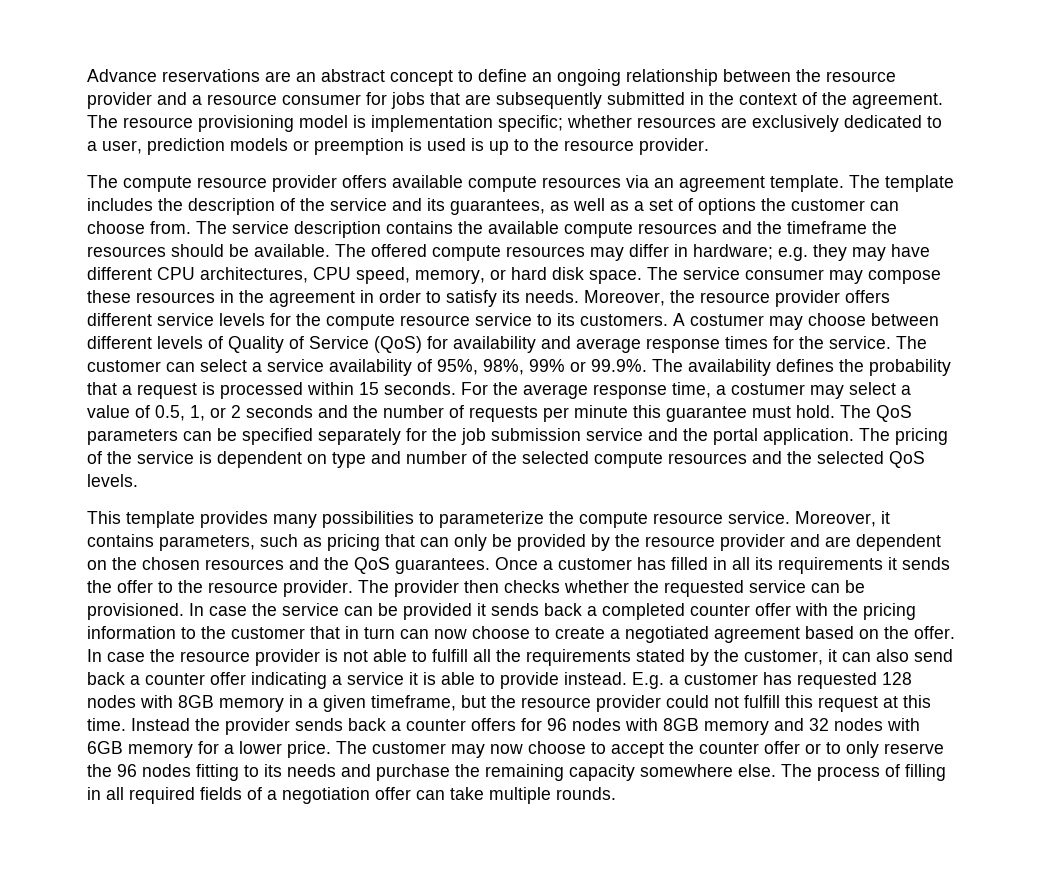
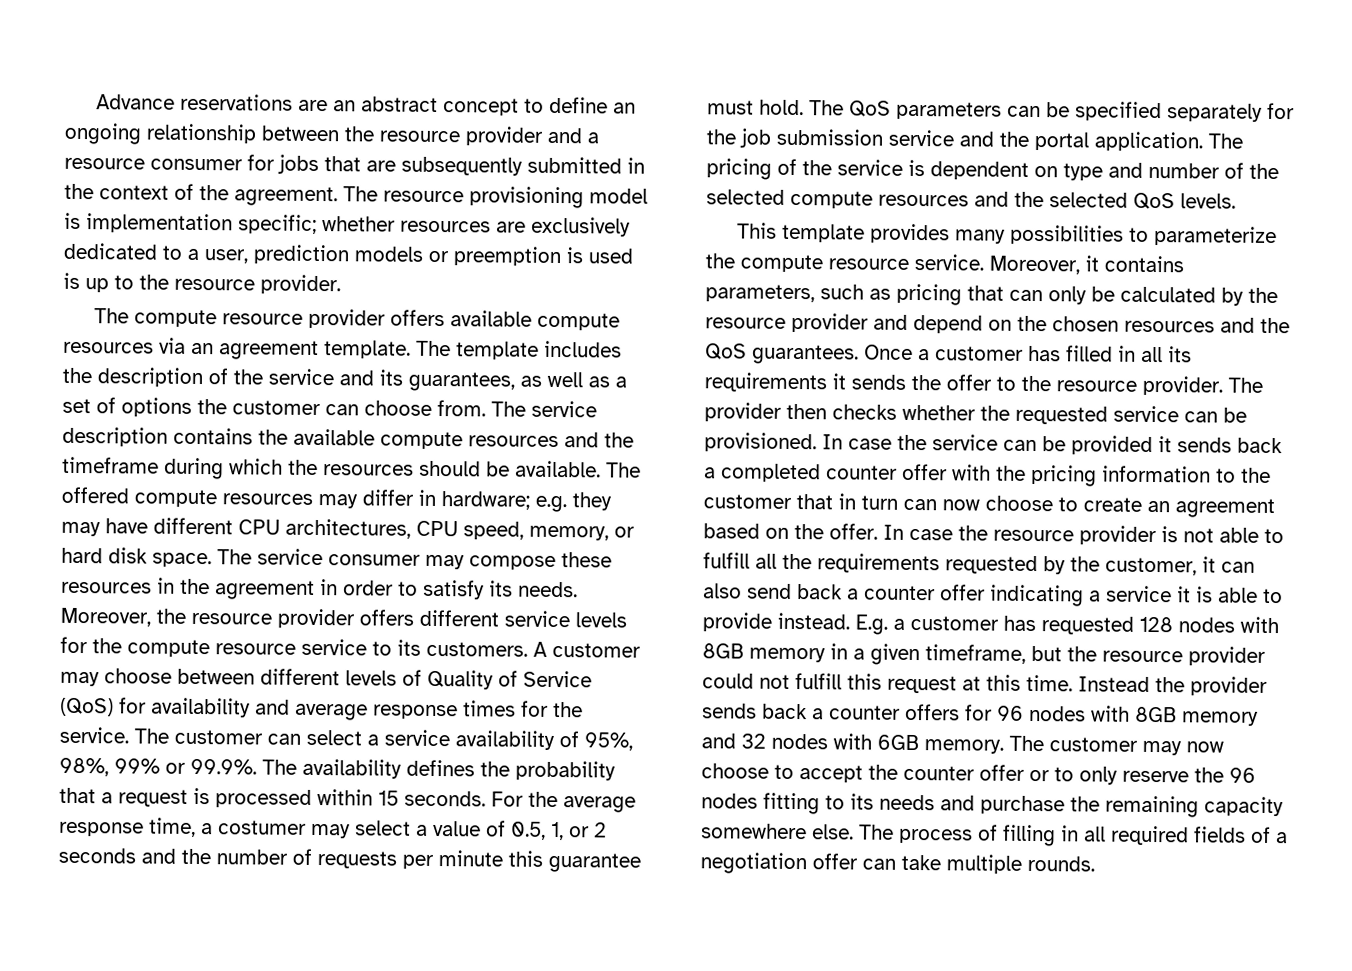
(867, 227) none -> [164,457,283,480] during which
[690,314,764,326] costumer -> [552,642,641,658] customer
[517,534,586,551] provided -> [1120,286,1216,303] calculated
[825,534,941,551] are dependent -> [913,314,983,334] depend
[610,626,709,643] a negotiated -> [1147,500,1170,513] an
[636,649,685,662] stated -> [945,555,1038,575] requested
[128,741,331,758] memory for a lower price. -> [924,739,1004,754] memory.

